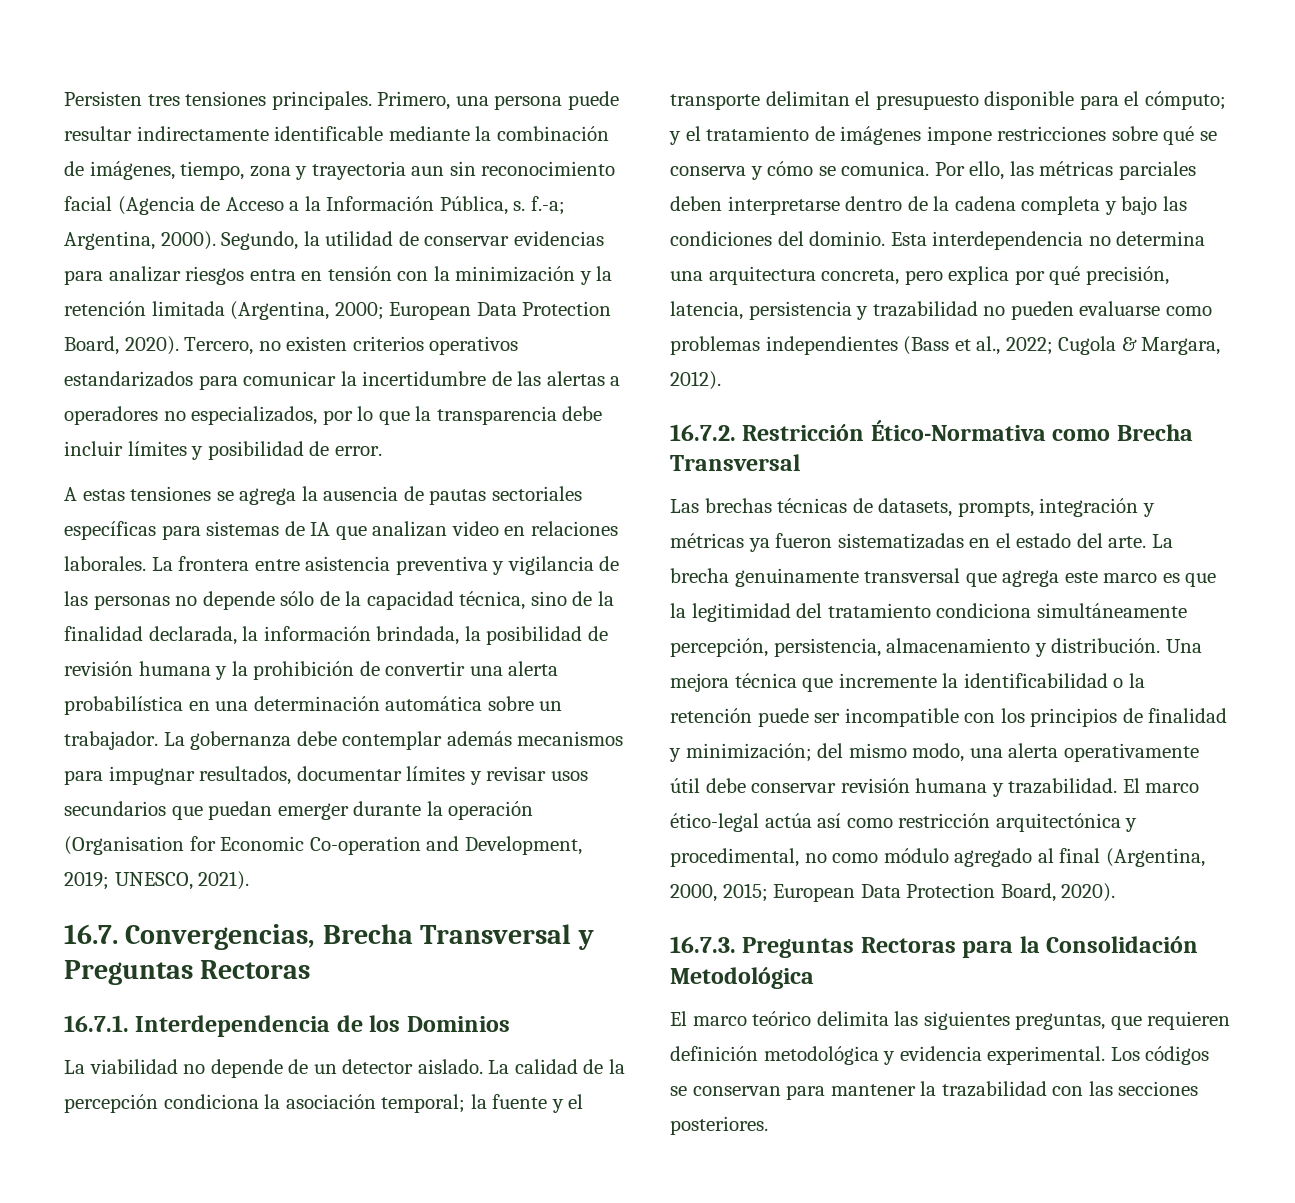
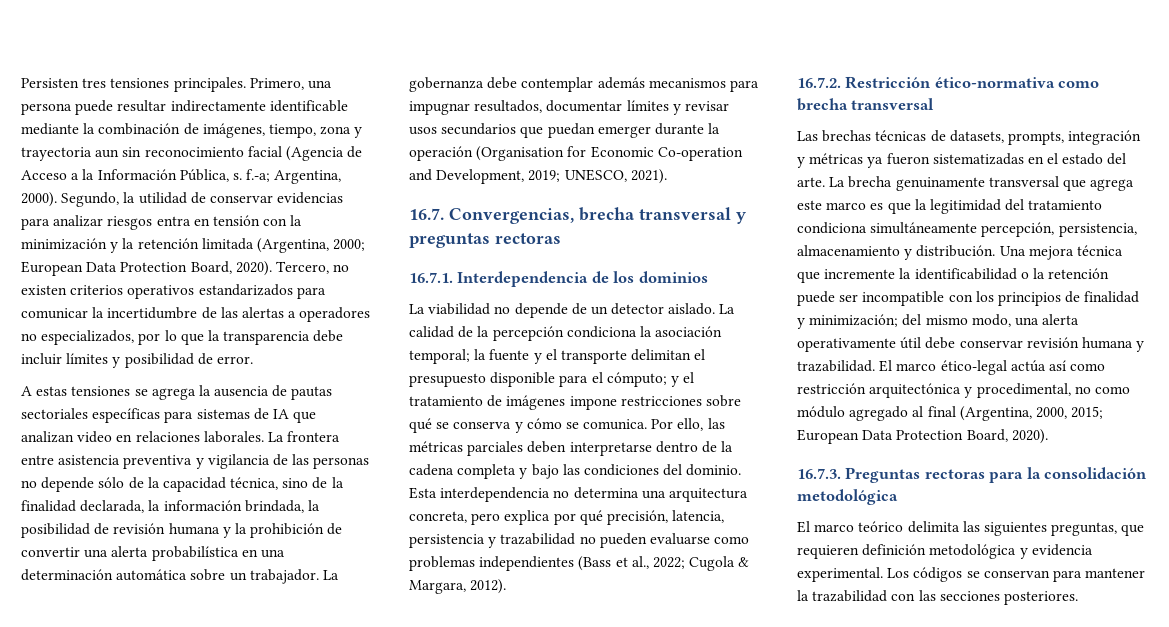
[322,924,594,950] [64,960,311,985] Brecha Transversal y Preguntas Rectoras -> [579,207,746,224] [409,233,561,248] brecha transversal y preguntas rectoras
[406,1016,510,1032] Dominios -> [638,271,708,283] dominios
[870,420,1193,441] [670,454,800,471] Ético-Normativa como Brecha Transversal -> [934,77,1100,88] [797,98,935,111] ético-normativa como brecha transversal
[860,937,956,953] Rectoras -> [924,469,985,479] rectoras
[1046,936,1199,953] [670,967,814,989] Consolidación Metodológica -> [1044,467,1148,479] [797,489,898,505] consolidación metodológica

